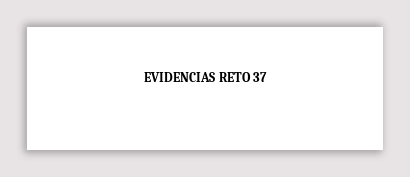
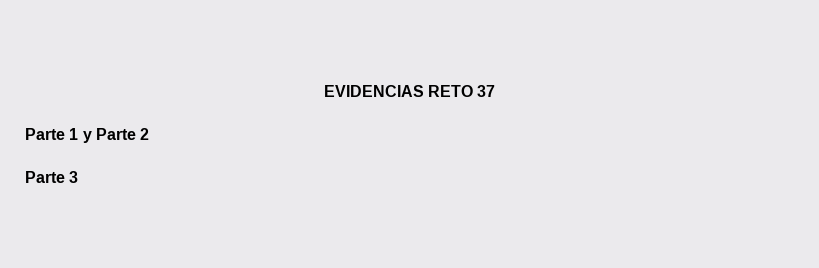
(268, 77) none -> [25,128,150,143] [25,171,79,183] // Parte 1 y Parte 2 // Parte 3

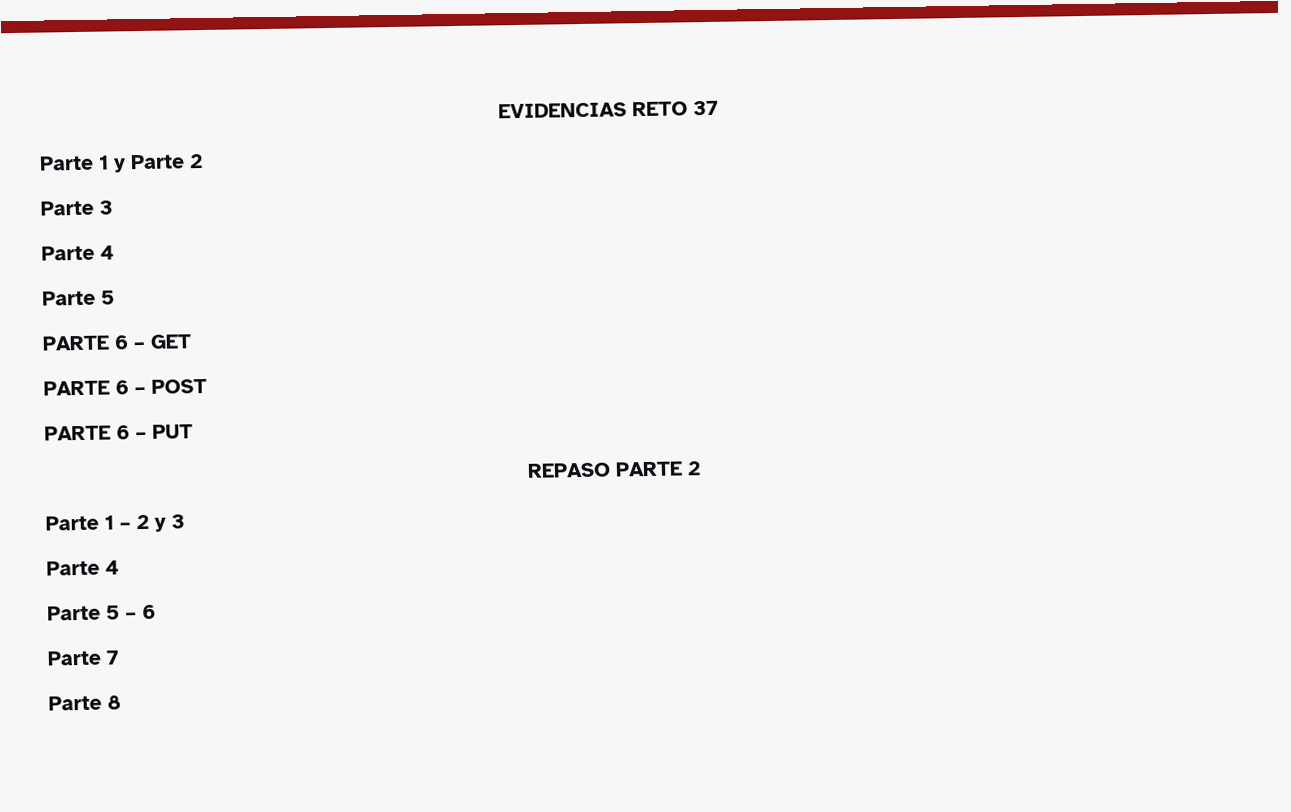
(79, 177) none -> [41,245,114,261] [42,290,115,306] [42,334,192,351] [43,378,207,396] [44,424,193,441] [526,461,701,478] [45,514,185,532] [46,560,119,576] [47,604,156,621] [47,650,119,666] [48,695,121,711] // Parte 4 // Parte 5 // PARTE 6 – GET // PARTE 6 – POST // PARTE 6 – PUT // REPASO PARTE 2 // Parte 1 – 2 y 3 // Parte 4 // Parte 5 – 6 // Parte 7 // Parte 8

